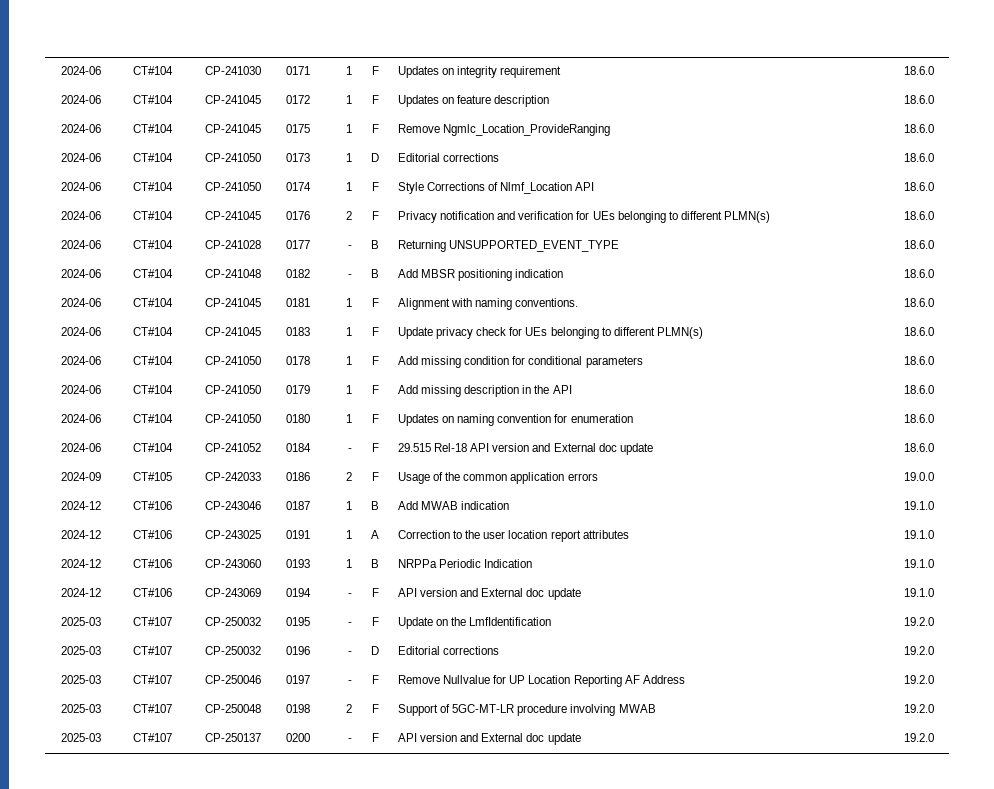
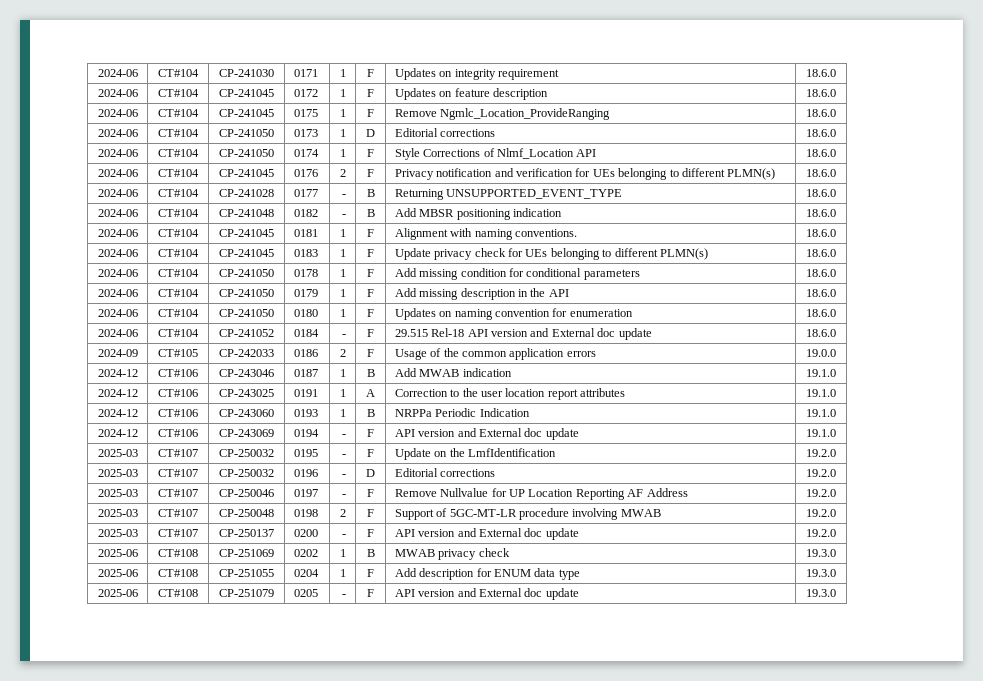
(934, 737) none -> [97,549,138,557] [158,549,198,557] [219,549,274,557] [293,549,318,557] [340,549,347,557] [366,549,375,557] [394,548,510,560] [806,549,836,557] [97,569,138,577] [158,569,198,577] [219,569,274,577] [293,569,319,577] [340,569,347,577] [367,569,374,577] [394,568,580,580] [806,569,836,577] [97,589,138,597] [158,589,198,597] [219,589,274,597] [293,589,318,597] [342,594,347,597] [367,589,374,597] [394,588,579,600] [806,589,836,597] // 2025-06 | CT#108 | CP-251069 | 0202 | 1 | B | MWAB privacy check | 19.3.0 // 2025-06 | CT#108 | CP-251055 | 0204 | 1 | F | Add description for ENUM data type | 19.3.0 // 2025-06 | CT#108 | CP-251079 | 0205 | - | F | API version and External doc update | 19.3.0

